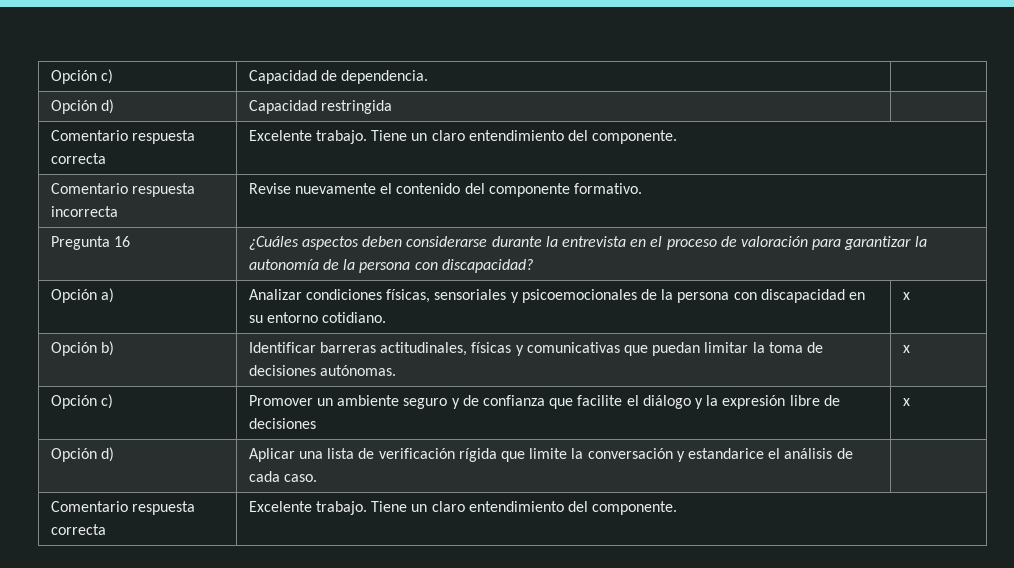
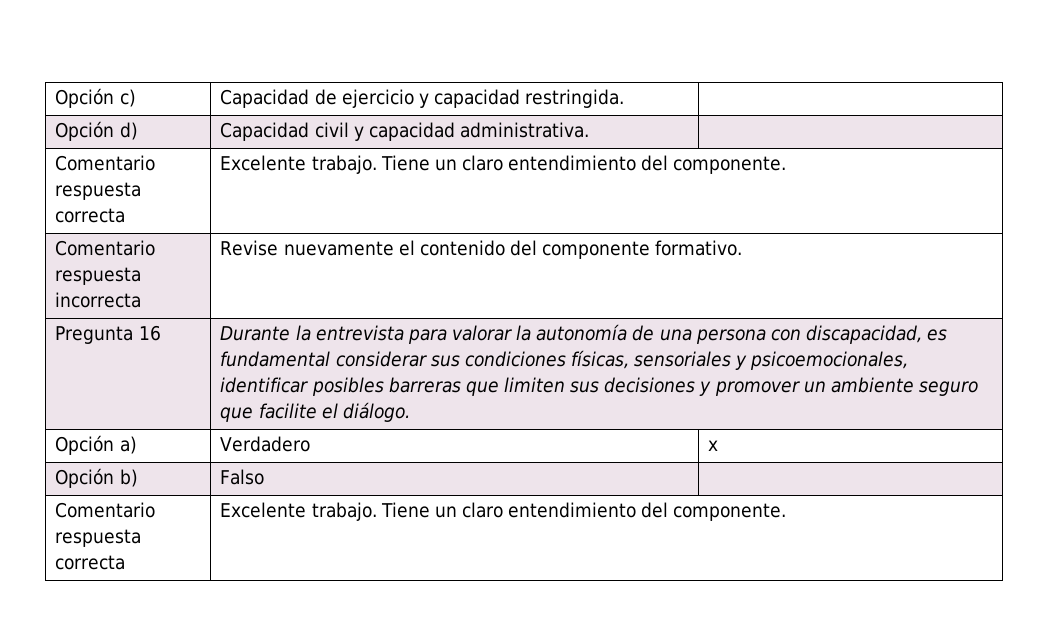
[341,70,429,84] dependencia. -> [341,89,625,108] ejercicio y capacidad restringida.
[321,100,393,114] restringida -> [314,122,589,141] civil y capacidad administrativa.
[248,236,912,250] ¿Cuáles aspectos deben considerarse durante la entrevista en el proceso de valoración para garantizar -> [220,325,512,344] Durante la entrevista para valorar
[343,259,533,273] [50,288,115,303] [248,289,865,303] [248,312,387,323] [902,292,910,300] [50,341,115,356] [248,342,823,356] [248,365,397,376] [902,345,910,353] [50,394,114,409] [248,395,840,409] [248,418,316,429] [902,398,910,406] [50,447,115,462] [248,448,853,462] [248,471,318,482] la persona con discapacidad? // Opción a) | Analizar condiciones físicas, sensoriales y psicoemocionales de la persona con discapacidad en su entorno cotidiano. | x // Opción b) | Identificar barreras actitudinales, físicas y comunicativas que puedan limitar la toma de decisiones autónomas. | x // Opción c) | Promover un ambiente seguro y de confianza que facilite el diálogo y la expresión libre de decisiones | x // Opción d) | Aplicar una lista de verificación rígida que limite la conversación y estandarice el análisis de cada caso. -> [659,325,948,344] [220,350,909,370] [220,377,978,396] [220,402,410,422] [55,435,137,455] [220,436,311,452] [708,440,719,451] [55,468,138,488] [220,469,265,485] una persona con discapacidad, es fundamental considerar sus condiciones físicas, sensoriales y psicoemocionales, identificar posibles barreras que limiten sus decisiones y promover un ambiente seguro que facilite el diálogo. // Opción a) | Verdadero | x // Opción b) | Falso

